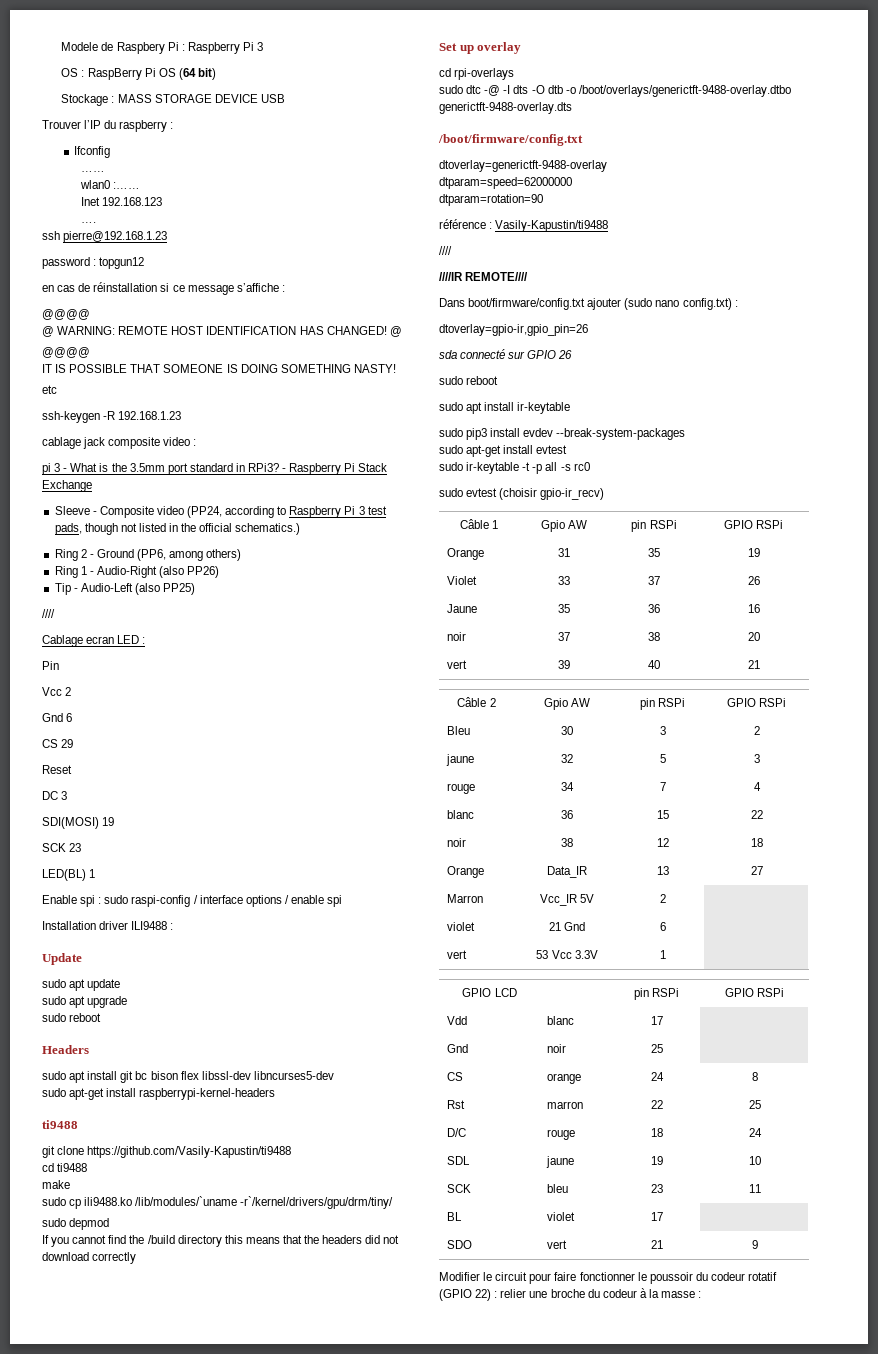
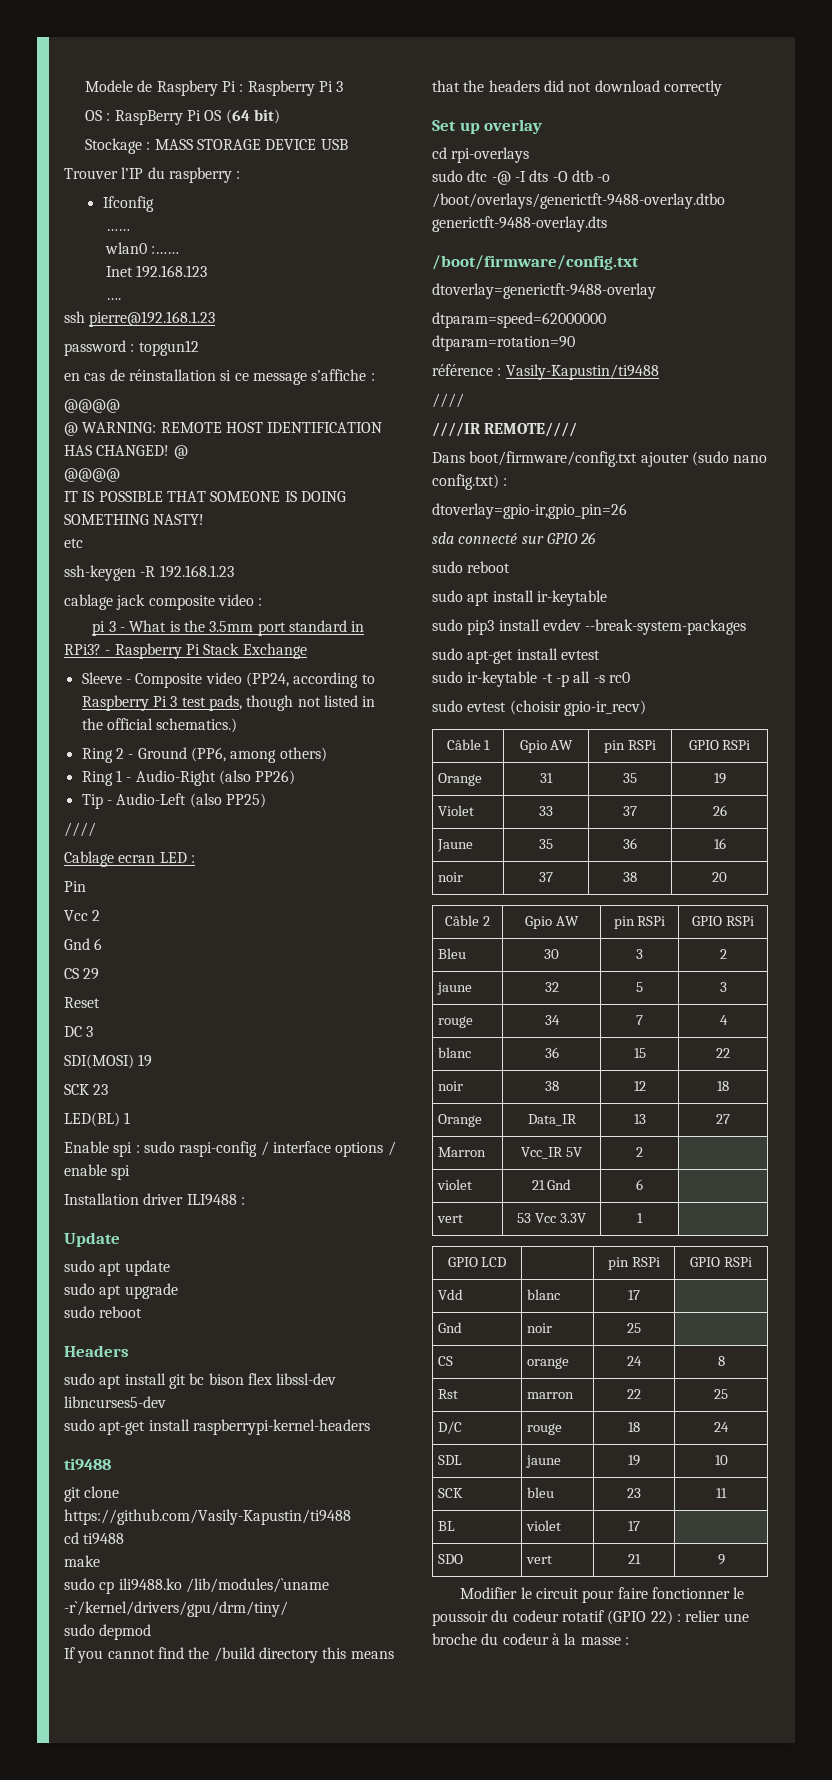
[446,660,467,669] [558,660,570,669] [648,660,660,669] [747,660,760,669] // vert | 39 | 40 | 21 -> (727, 877) none

